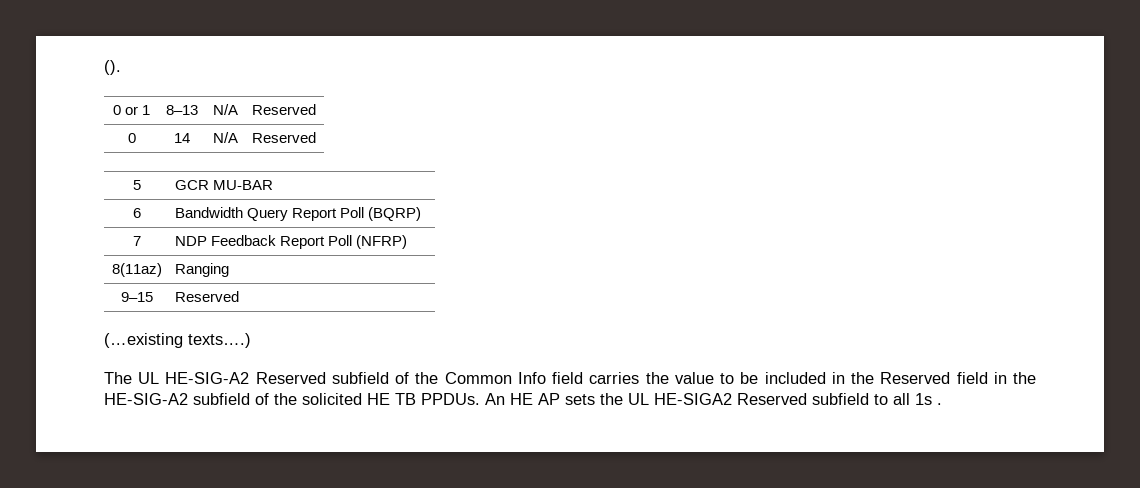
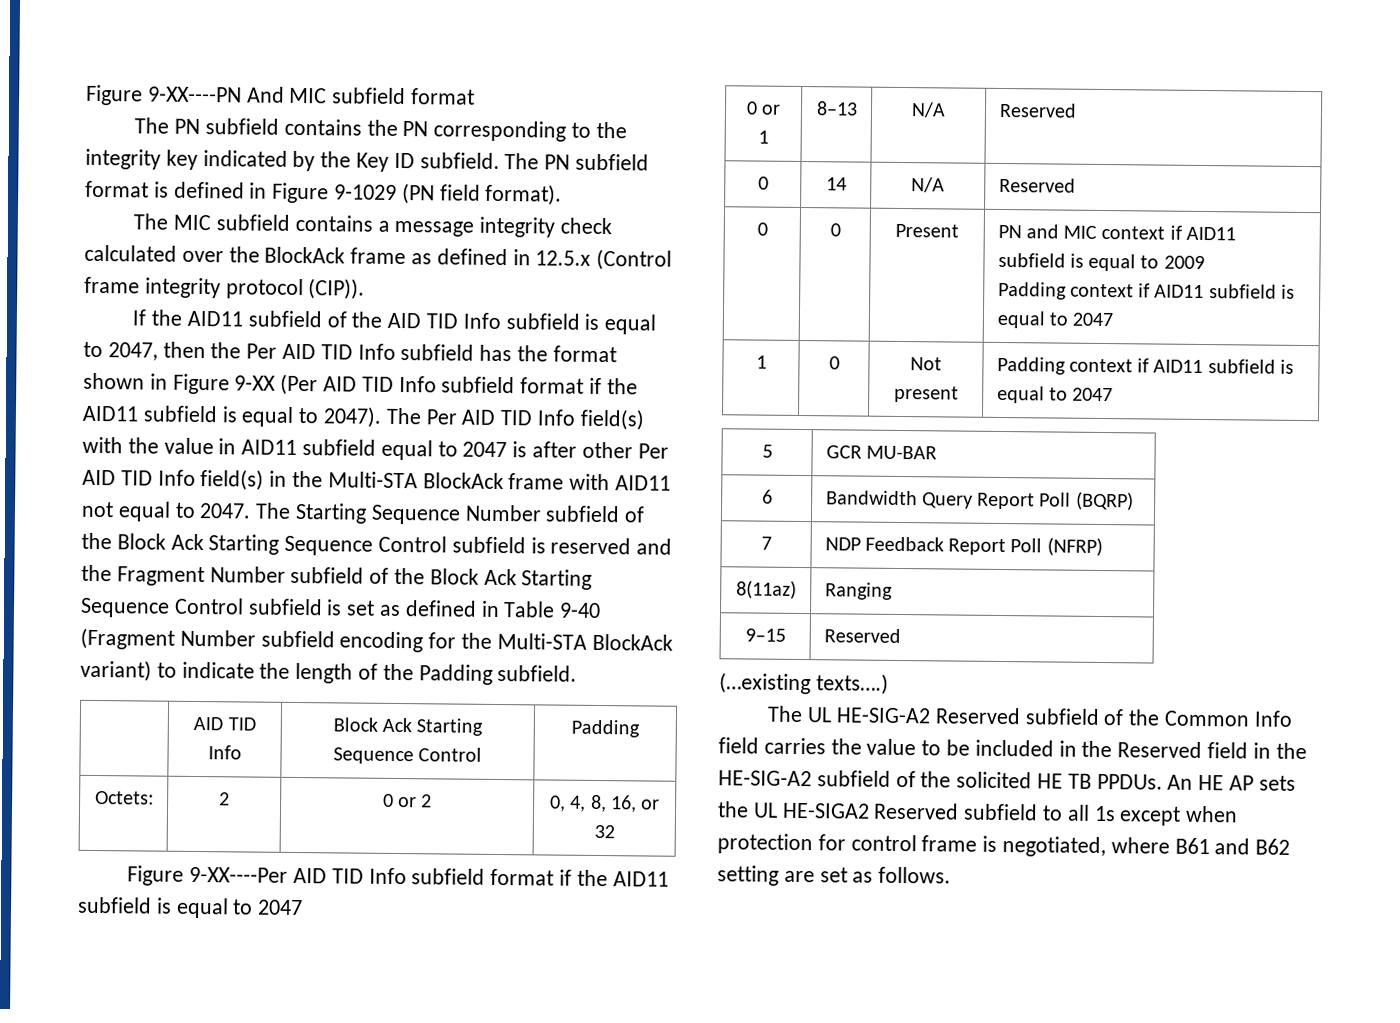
[104,60,121,75] (). -> [86,84,476,106] [134,117,627,142] [85,148,650,172] [85,180,563,206] [133,213,612,238] [84,244,673,271] [84,276,366,300] [132,309,657,335] [83,341,617,363] [83,372,638,396] [82,405,645,431] [82,436,669,461] [82,469,672,491] [81,501,646,525] [81,532,673,556] [81,564,593,590] [80,597,602,619] [80,627,673,653] [80,659,578,685] [193,716,256,731] [207,745,242,760] [332,717,484,736] [332,747,483,765] [571,719,640,738] [94,790,154,805] [219,792,230,806] [382,793,433,808] [549,794,661,813] [593,824,615,839] [127,865,669,887] [77,896,304,919] Figure 9-XX----PN And MIC subfield format // The PN subfield contains the PN corresponding to the integrity key indicated by the Key ID subfield. The PN subfield format is defined in Figure 9-1029 (PN field format). // The MIC subfield contains a message integrity check calculated over the BlockAck frame as defined in 12.5.x (Control frame integrity protocol (CIP)). // If the AID11 subfield of the AID TID Info subfield is equal to 2047, then the Per AID TID Info subfield has the format shown in Figure 9-XX (Per AID TID Info subfield format if the AID11 subfield is equal to 2047). The Per AID TID Info field(s) with the value in AID11 subfield equal to 2047 is after other Per AID TID Info field(s) in the Multi-STA BlockAck frame with AID11 not equal to 2047. The Starting Sequence Number subfield of the Block Ack Starting Sequence Control subfield is reserved and the Fragment Number subfield of the Block Ack Starting Sequence Control subfield is set as defined in Table 9-40 (Fragment Number subfield encoding for the Multi-STA BlockAck variant) to indicate the length of the Padding subfield. // | AID TID Info | Block Ack Starting Sequence Control | Padding // Octets: | 2 | 0 or 2 | 0, 4, 8, 16, or 32 // Figure 9-XX----Per AID TID Info subfield format if the AID11 subfield is equal to 2047
(316, 137) none -> [756,222,768,236] [829,223,841,237] [895,223,959,238] [997,224,1236,241] [997,252,1205,272] [997,281,1295,300] [996,310,1114,329] [755,355,767,369] [828,356,840,370] [910,357,942,371] [893,385,959,403] [996,356,1294,375] [996,385,1114,404] // 0 | 0 | Present | PN and MIC context if AID11 subfield is equal to 2009 // Padding context if AID11 subfield is equal to 2047 // 1 | 0 | Not present | Padding context if AID11 subfield is equal to 2047
[937,403,942,405] . -> [1119,805,1239,826] [717,833,1291,858] [717,865,952,886] except when protection for control frame is negotiated, where B61 and B62 setting are set as follows.

